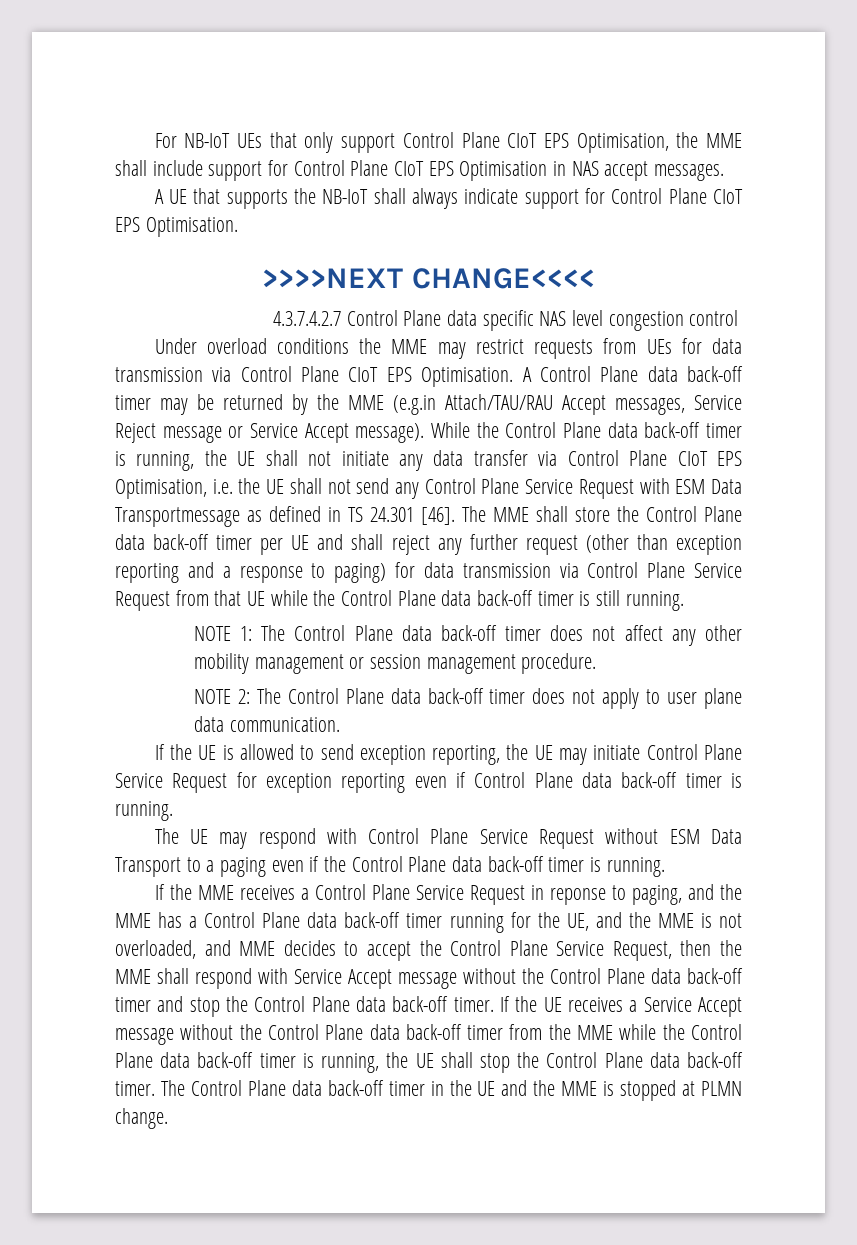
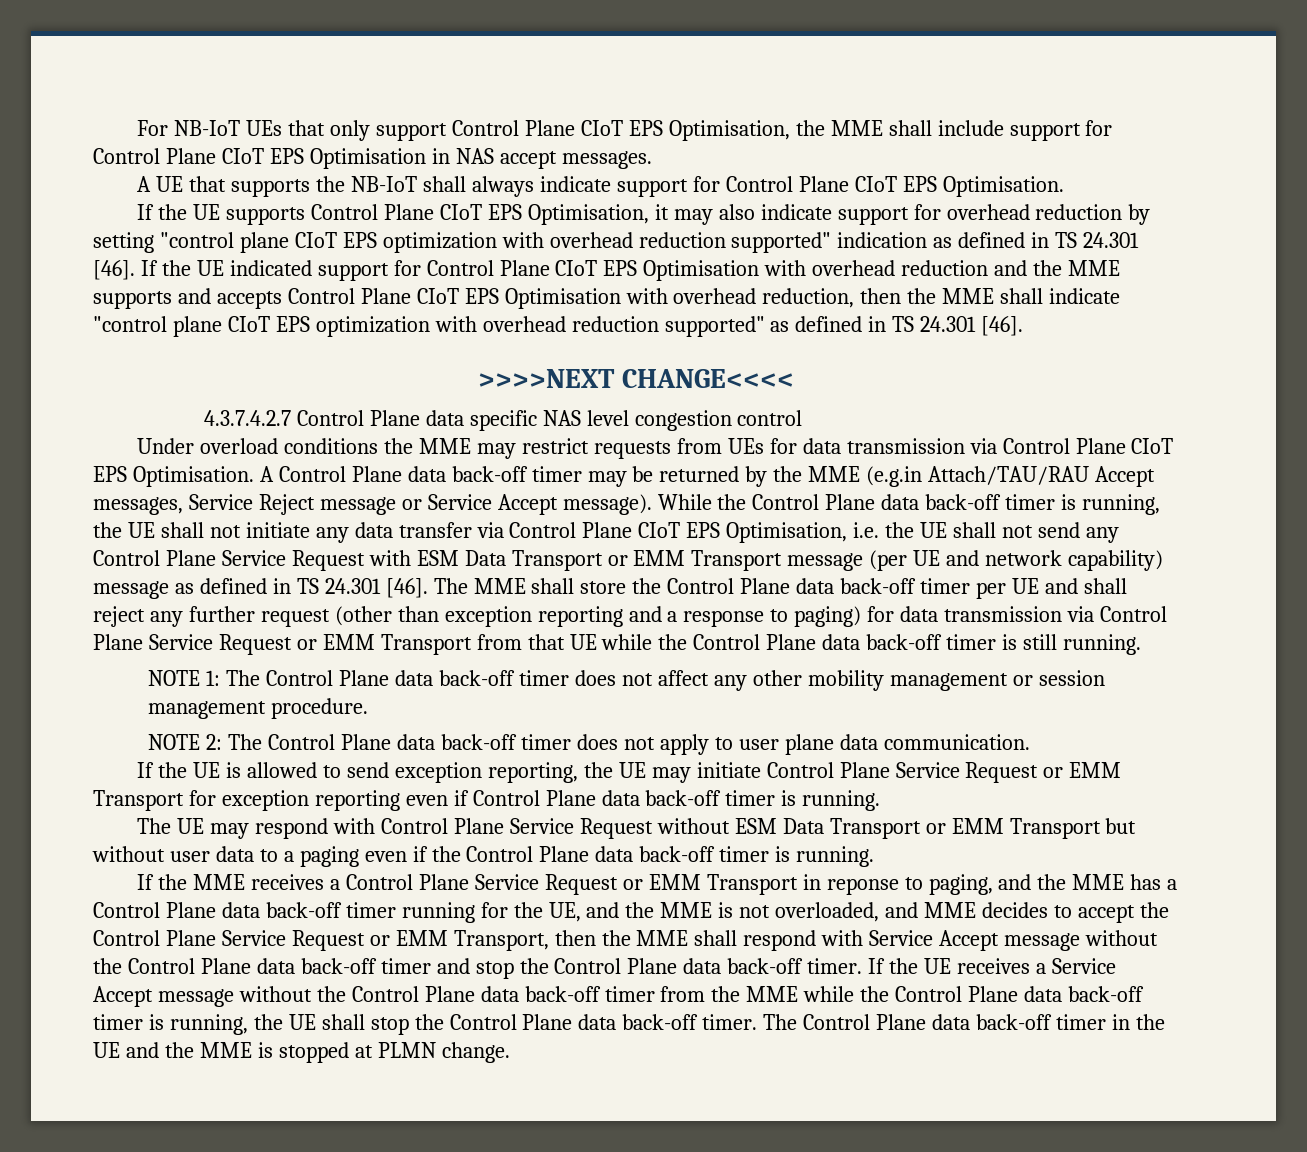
(238, 227) none -> [137,204,1151,225] [93,232,1140,253] [93,260,1120,281] [93,288,1121,309] [93,316,1024,337] // If the UE supports Control Plane CIoT EPS Optimisation, it may also indicate support for overhead reduction by setting "control plane CIoT EPS optimization with overhead reduction supported" indication as defined in TS 24.301 [46]. If the UE indicated support for Control Plane CIoT EPS Optimisation with overhead reduction and the MME supports and accepts Control Plane CIoT EPS Optimisation with overhead reduction, then the MME shall indicate "control plane CIoT EPS optimization with overhead reduction supported" as defined in TS 24.301 [46].
[115,507,240,527] Transportmessage -> [511,550,1164,571] [93,581,169,599] Transport or EMM Transport message (per UE and network capability) message
(170, 601) none -> [296,634,472,655] or EMM Transport
(228, 783) none -> [1043,762,1122,778] [93,790,184,811] or EMM Transport
(181, 867) none -> [925,818,1137,839] [92,846,254,862] or EMM Transport but without user data
(525, 895) none -> [622,874,798,895] or EMM Transport
[612,941,672,961] Request, -> [291,930,549,951] Request or EMM Transport,

